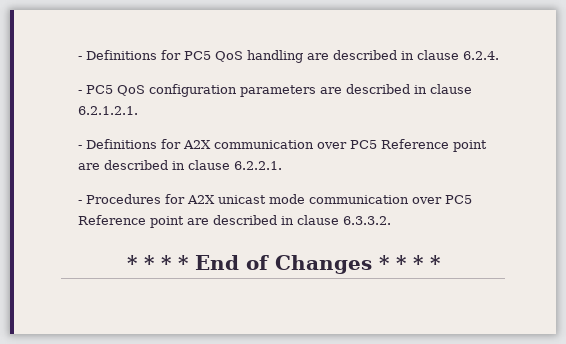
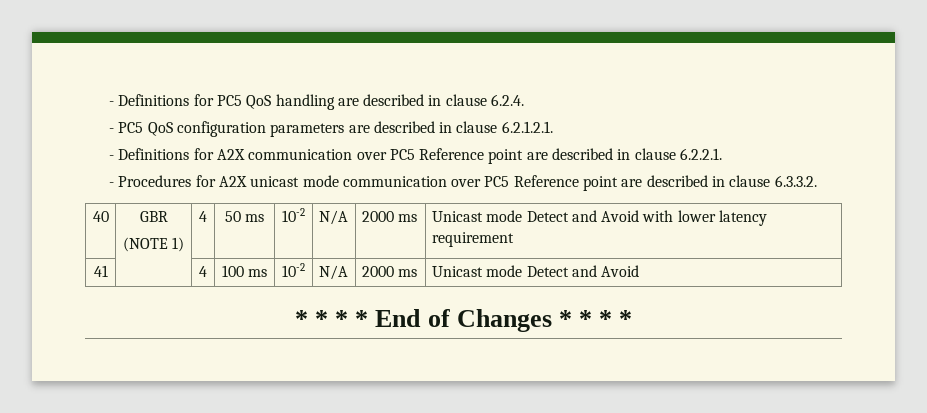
(392, 220) none -> [92,211,109,222] [139,211,168,222] [122,237,185,252] [199,211,207,222] [224,211,265,222] [282,208,305,222] [318,210,348,225] [361,211,418,222] [431,210,768,226] [431,232,514,247] [93,265,108,277] [199,266,207,277] [221,265,268,277] [282,263,305,277] [318,265,348,280] [361,266,418,277] [431,265,640,277] // 40 | GBR // (NOTE 1) | 4 | 50 ms | 10-2 | N/A | 2000 ms | Unicast mode Detect and Avoid with lower latency requirement // 41 | | 4 | 100 ms | 10-2 | N/A | 2000 ms | Unicast mode Detect and Avoid

